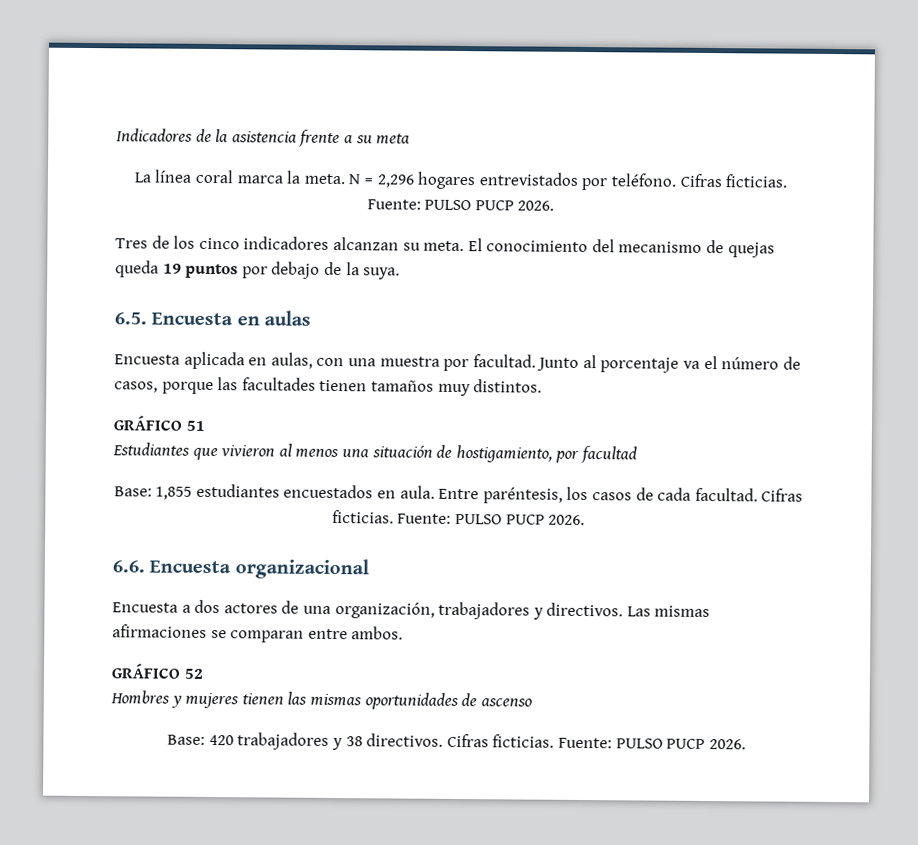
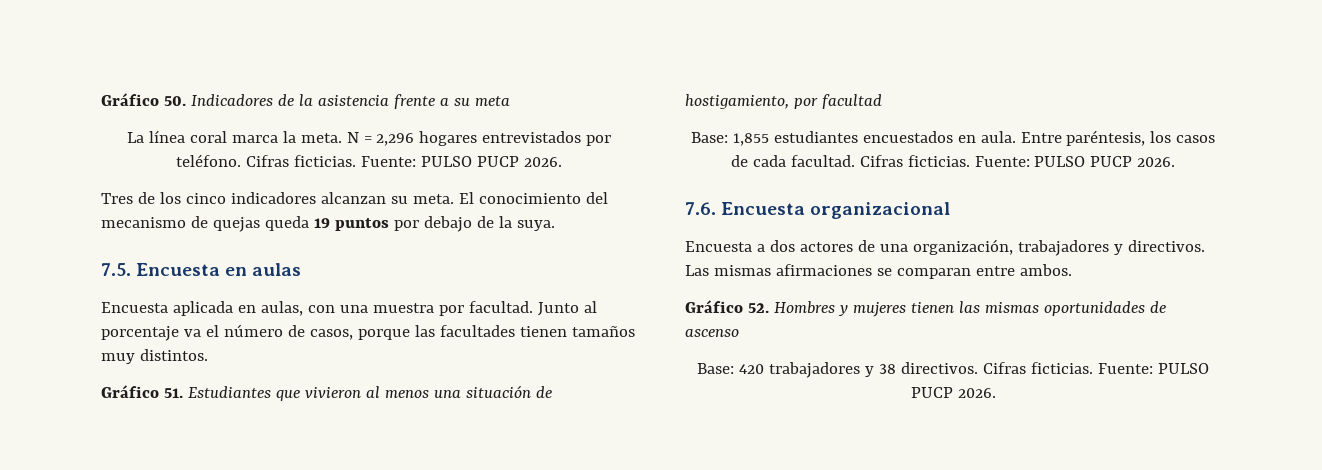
(116, 135) none -> [101,93,186,106] Gráfico 50.
[114,312,147,325] 6.5. -> [101,263,131,276] 7.5.
[113,415,206,431] GRÁFICO 51 // -> [101,385,183,398] Gráfico 51.
[112,560,145,573] 6.6. -> [685,202,716,215] 7.6.
[111,663,204,679] GRÁFICO 52 // -> [685,300,769,313] Gráfico 52.

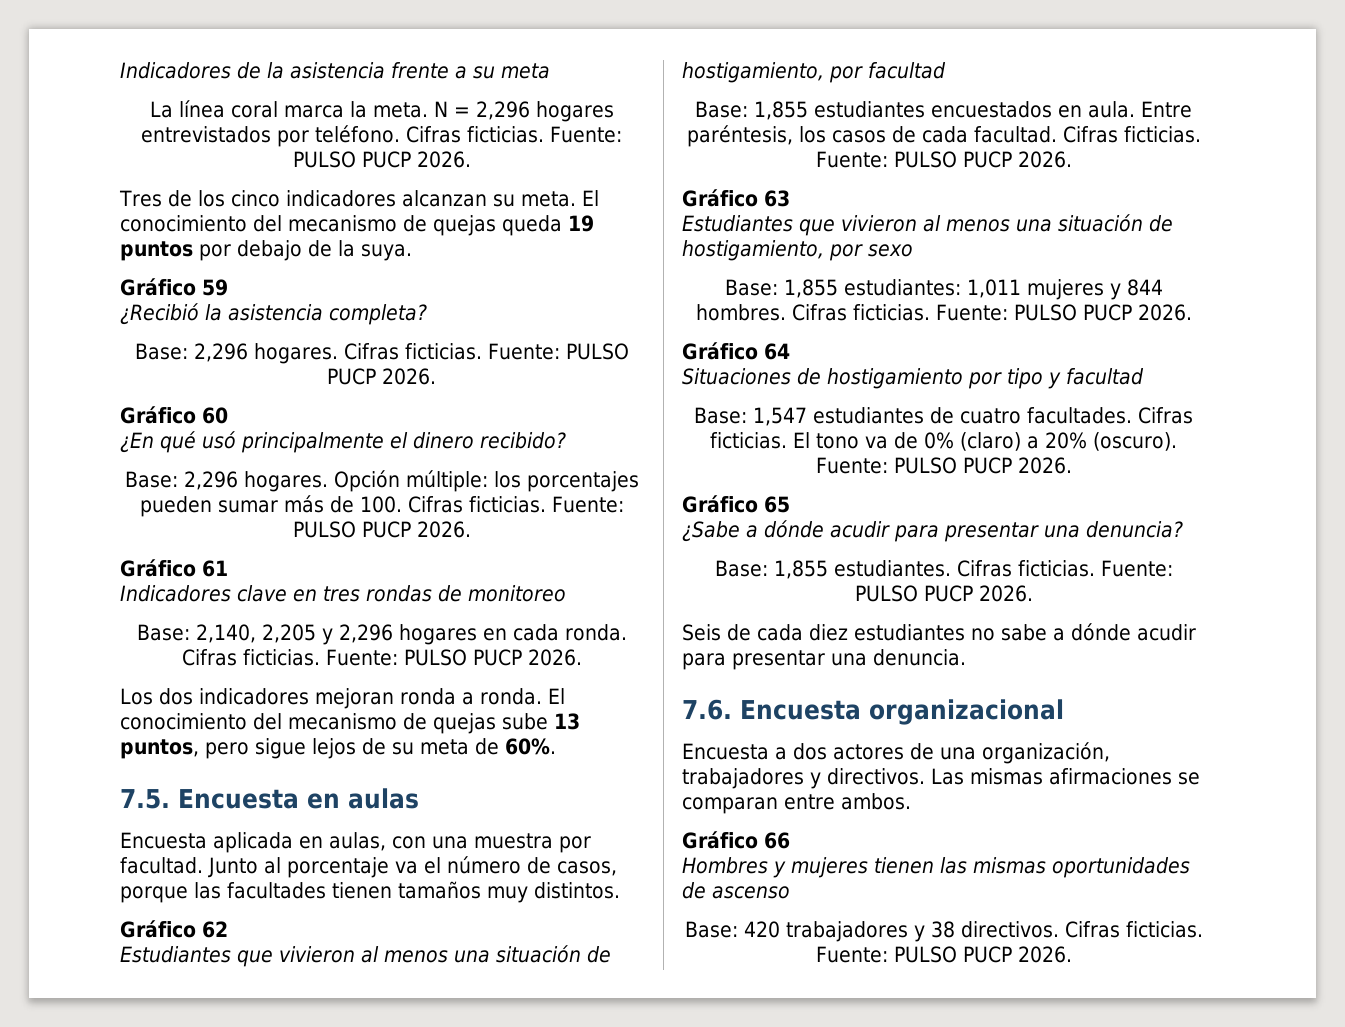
[101,93,186,106] Gráfico 50. -> (120, 70) none
(555, 225) none -> [120,278,228,296] [120,303,427,325] [134,343,629,364] [327,368,436,385] [120,406,228,424] [120,431,566,453] [124,470,639,492] [139,495,624,517] [292,521,471,538] [120,559,228,577] [120,585,566,602] [136,624,627,645] [181,649,582,666] [120,688,565,709] [120,713,580,734] [120,738,556,759] // Gráfico 59 // ¿Recibió la asistencia completa? // Base: 2,296 hogares. Cifras ficticias. Fuente: PULSO PUCP 2026. // Gráfico 60 // ¿En qué usó principalmente el dinero recibido? // Base: 2,296 hogares. Opción múltiple: los porcentajes pueden sumar más de 100. Cifras ficticias. Fuente: PULSO PUCP 2026. // Gráfico 61 // Indicadores clave en tres rondas de monitoreo // Base: 2,140, 2,205 y 2,296 hogares en cada ronda. Cifras ficticias. Fuente: PULSO PUCP 2026. // Los dos indicadores mejoran ronda a ronda. El conocimiento del mecanismo de quejas sube 13 puntos, pero sigue lejos de su meta de 60%.
[163,388,183,398] 51. -> [202,921,228,938] 62 //
(1176, 162) none -> [682,189,790,207] [682,214,1173,236] [682,240,913,261] [724,279,1163,300] [695,304,1192,321] [682,342,790,360] [682,368,1144,389] [694,407,1193,426] [710,432,1177,451] [815,457,1072,474] [682,495,790,513] [682,520,1183,542] [714,560,1173,579] [854,585,1033,602] [682,623,1196,641] [682,649,966,670] // Gráfico 63 // Estudiantes que vivieron al menos una situación de hostigamiento, por sexo // Base: 1,855 estudiantes: 1,011 mujeres y 844 hombres. Cifras ficticias. Fuente: PULSO PUCP 2026. // Gráfico 64 // Situaciones de hostigamiento por tipo y facultad // Base: 1,547 estudiantes de cuatro facultades. Cifras ficticias. El tono va de 0% (claro) a 20% (oscuro). Fuente: PULSO PUCP 2026. // Gráfico 65 // ¿Sabe a dónde acudir para presentar una denuncia? // Base: 1,855 estudiantes. Cifras ficticias. Fuente: PULSO PUCP 2026. // Seis de cada diez estudiantes no sabe a dónde acudir para presentar una denuncia.
[747,303,769,313] 52. -> [764,832,790,849] 66 //

